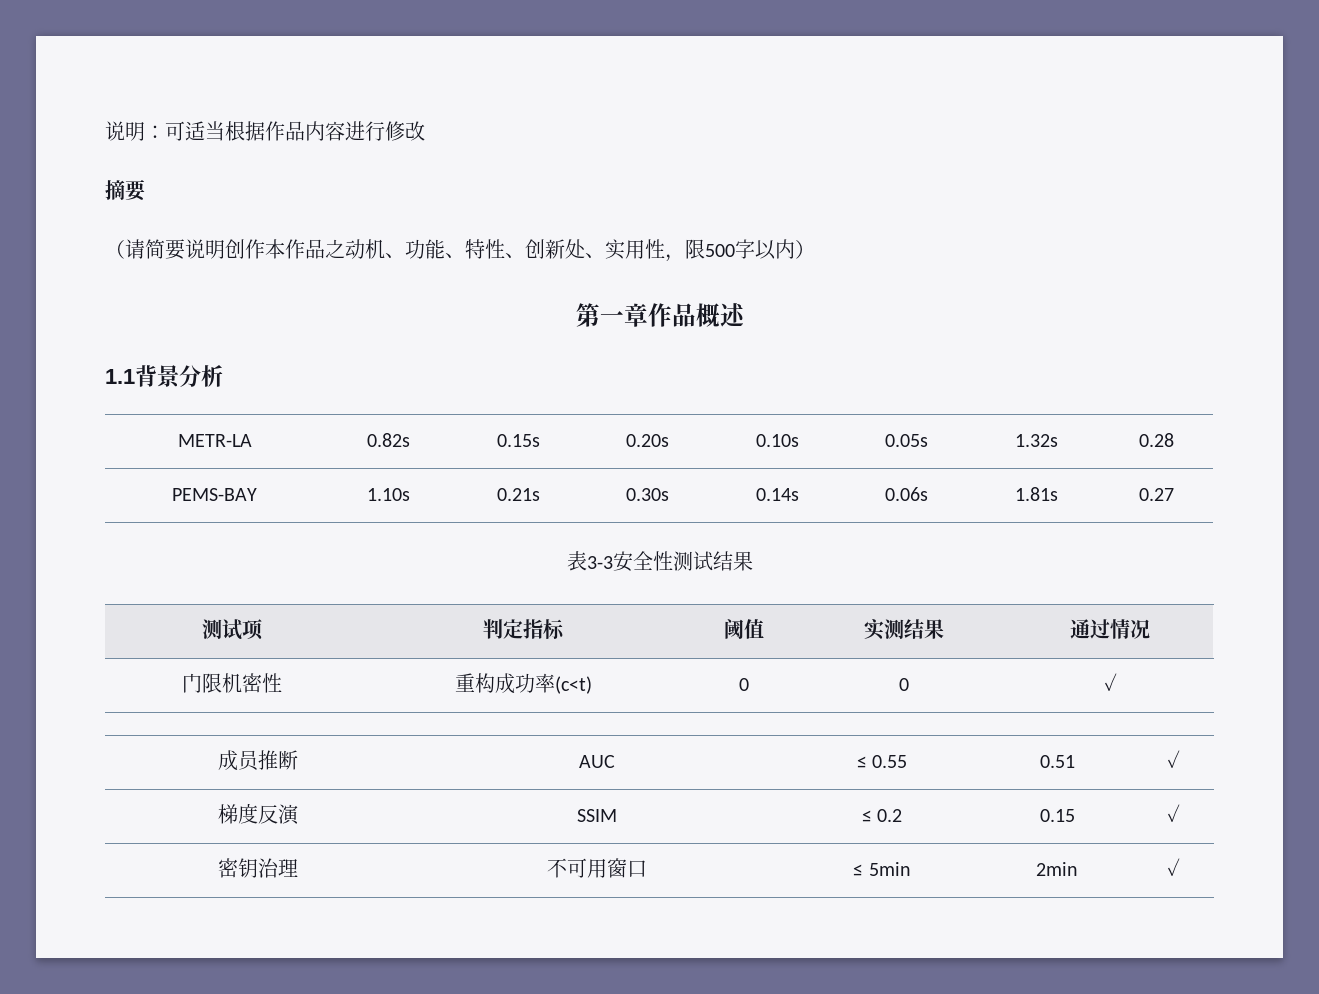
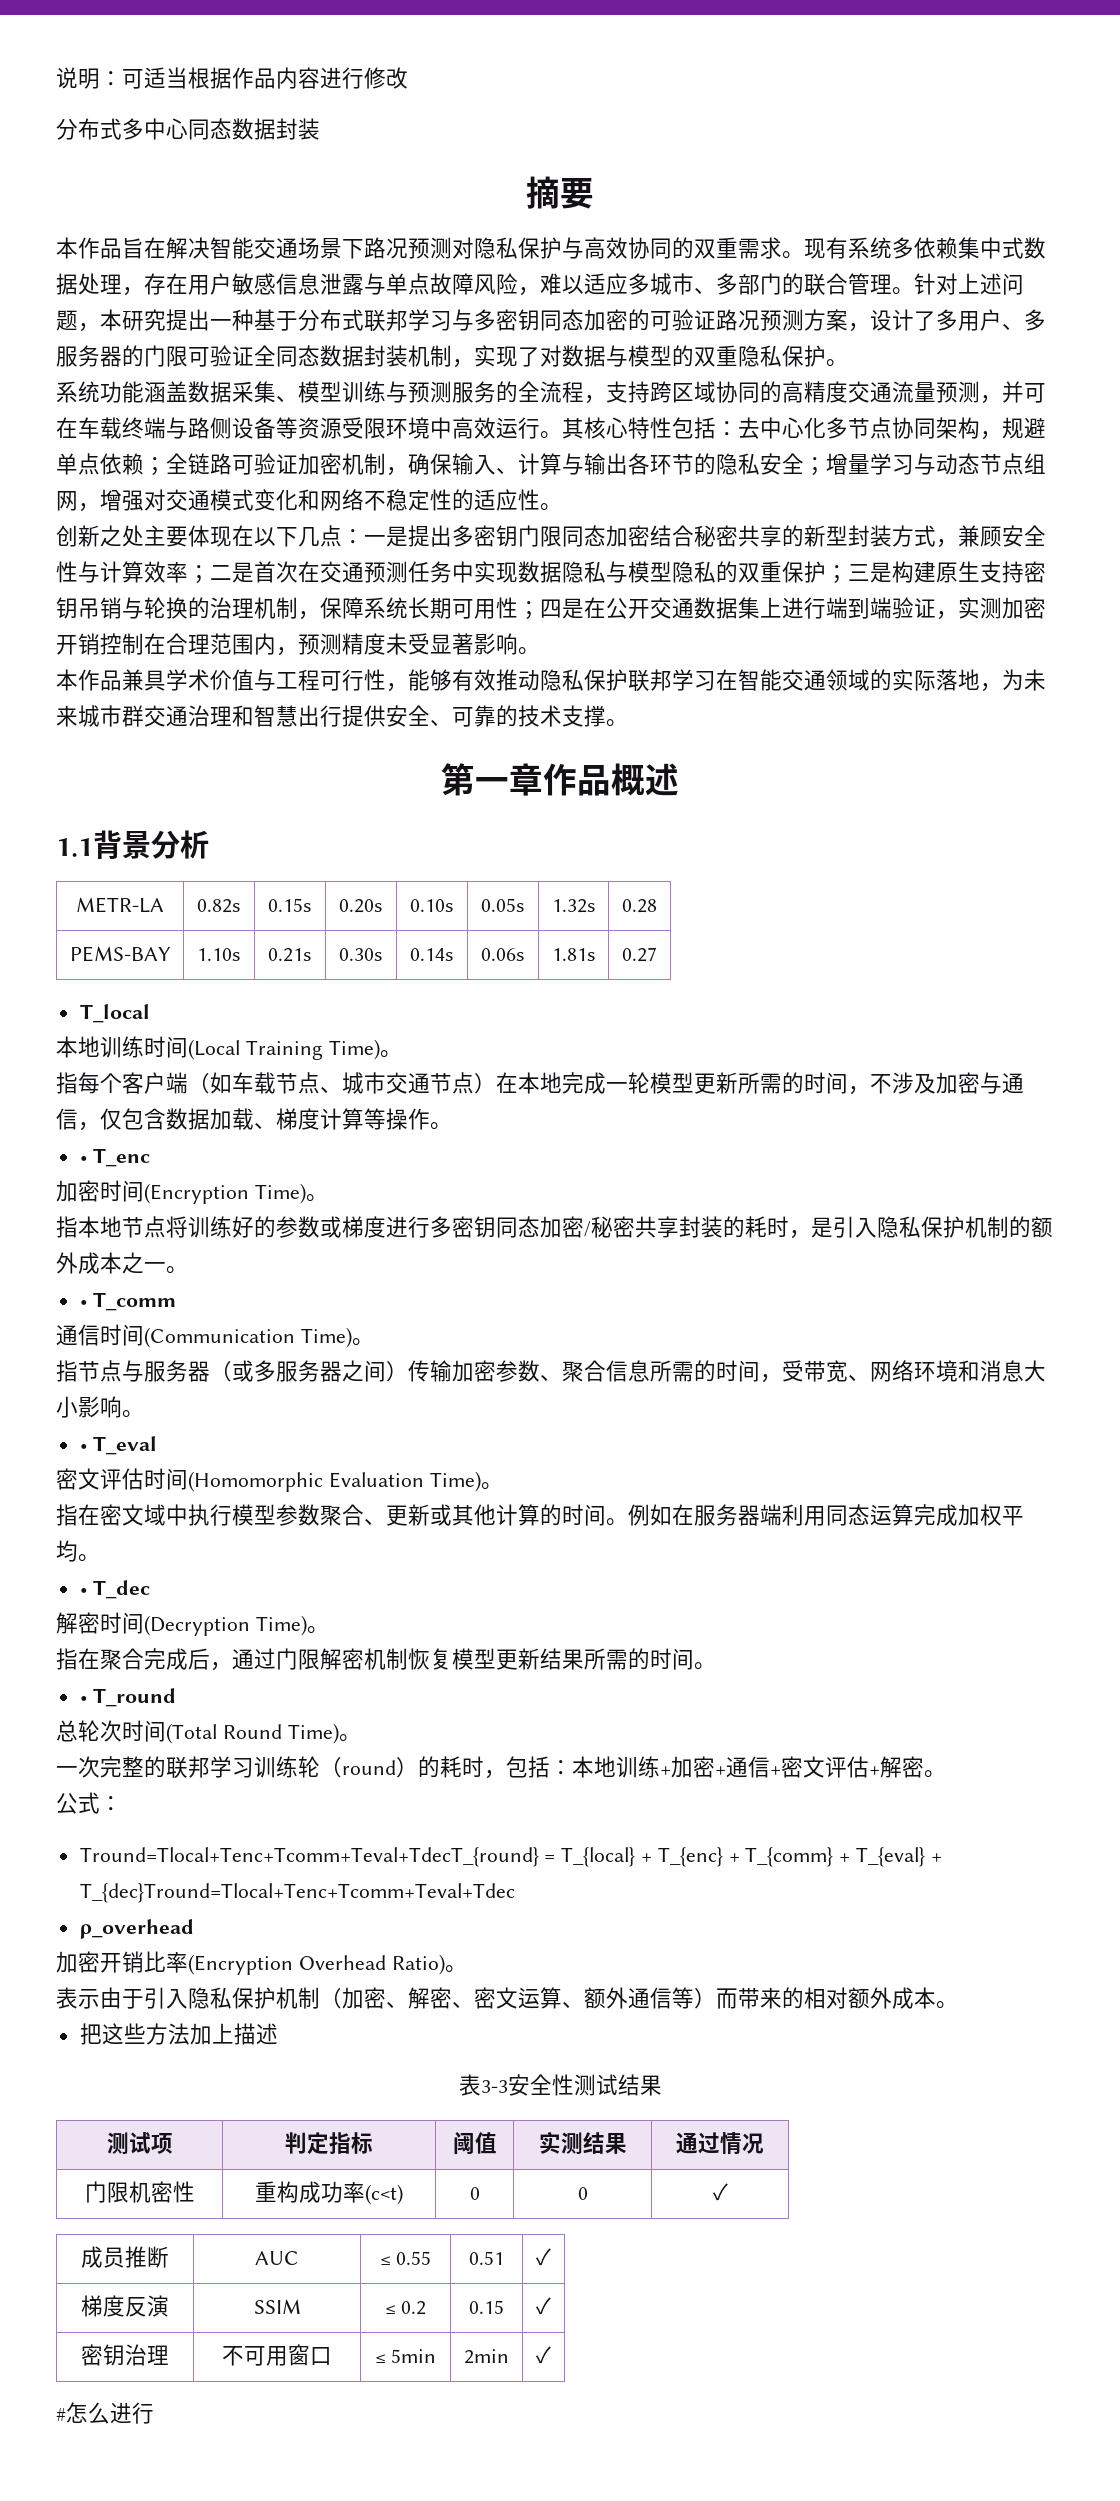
[105,180,146,201] [105,239,815,262] 摘要 // （请简要说明创作本作品之动机、功能、特性、创新处、实用性，限500字以内） -> [56,118,320,140] [526,176,594,209] [56,237,1046,259] [56,273,1024,296] [56,309,1046,332] [56,345,848,368] [56,381,1046,404] [56,417,1046,440] [56,453,1046,476] [56,489,562,512] [56,525,1046,548] [56,561,1046,584] [56,597,1046,620] [56,633,540,656] [56,669,1046,692] [56,705,628,727] 分布式多中心同态数据封装 // 摘要 // 本作品旨在解决智能交通场景下路况预测对隐私保护与高效协同的双重需求。现有系统多依赖集中式数据处理，存在用户敏感信息泄露与单点故障风险，难以适应多城市、多部门的联合管理。针对上述问题，本研究提出一种基于分布式联邦学习与多密钥同态加密的可验证路况预测方案，设计了多用户、多服务器的门限可验证全同态数据封装机制，实现了对数据与模型的双重隐私保护。 // 系统功能涵盖数据采集、模型训练与预测服务的全流程，支持跨区域协同的高精度交通流量预测，并可在车载终端与路侧设备等资源受限环境中高效运行。其核心特性包括：去中心化多节点协同架构，规避单点依赖；全链路可验证加密机制，确保输入、计算与输出各环节的隐私安全；增量学习与动态节点组网，增强对交通模式变化和网络不稳定性的适应性。 // 创新之处主要体现在以下几点：一是提出多密钥门限同态加密结合秘密共享的新型封装方式，兼顾安全性与计算效率；二是首次在交通预测任务中实现数据隐私与模型隐私的双重保护；三是构建原生支持密钥吊销与轮换的治理机制，保障系统长期可用性；四是在公开交通数据集上进行端到端验证，实测加密开销控制在合理范围内，预测精度未受显著影响。 // 本作品兼具学术价值与工程可行性，能够有效推动隐私保护联邦学习在智能交通领域的实际落地，为未来城市群交通治理和智慧出行提供安全、可靠的技术支撑。
(1174, 494) none -> [79,1004,150,1023] [56,1036,402,1060] [56,1072,1024,1095] [56,1108,452,1131] [79,1148,151,1167] [56,1180,328,1204] [56,1216,1053,1239] [56,1252,188,1274] [79,1292,177,1311] [56,1324,374,1348] [56,1360,1046,1383] [56,1396,144,1418] [79,1436,158,1455] [56,1468,503,1492] [56,1504,1024,1526] [56,1540,100,1562] [79,1580,151,1599] [56,1612,329,1636] [56,1648,716,1671] [79,1688,177,1707] [56,1720,361,1744] [56,1756,946,1779] [56,1792,122,1814] [79,1847,942,1867] [79,1883,515,1903] [79,1919,194,1939] [56,1951,467,1975] [56,1987,958,2009] [79,2023,278,2045] // T_local // 本地训练时间(Local Training Time)。 // 指每个客户端（如车载节点、城市交通节点）在本地完成一轮模型更新所需的时间，不涉及加密与通信，仅包含数据加载、梯度计算等操作。 // • T_enc // 加密时间(Encryption Time)。 // 指本地节点将训练好的参数或梯度进行多密钥同态加密/秘密共享封装的耗时，是引入隐私保护机制的额外成本之一。 // • T_comm // 通信时间(Communication Time)。 // 指节点与服务器（或多服务器之间）传输加密参数、聚合信息所需的时间，受带宽、网络环境和消息大小影响。 // • T_eval // 密文评估时间(Homomorphic Evaluation Time)。 // 指在密文域中执行模型参数聚合、更新或其他计算的时间。例如在服务器端利用同态运算完成加权平均。 // • T_dec // 解密时间(Decryption Time)。 // 指在聚合完成后，通过门限解密机制恢复模型更新结果所需的时间。 // • T_round // 总轮次时间(Total Round Time)。 // 一次完整的联邦学习训练轮（round）的耗时，包括：本地训练+加密+通信+密文评估+解密。 // 公式： // Tround=Tlocal+Tenc+Tcomm+Teval+TdecT_{round} = T_{local} + T_{enc} + T_{comm} + T_{eval} + T_{dec}Tround=Tlocal+Tenc+Tcomm+Teval+Tdec // ρ_overhead // 加密开销比率(Encryption Overhead Ratio)。 // 表示由于引入隐私保护机制（加密、解密、密文运算、额外通信等）而带来的相对额外成本。 // 把这些方法加上描述
(1180, 867) none -> [56,2402,154,2424] // #怎么进行

